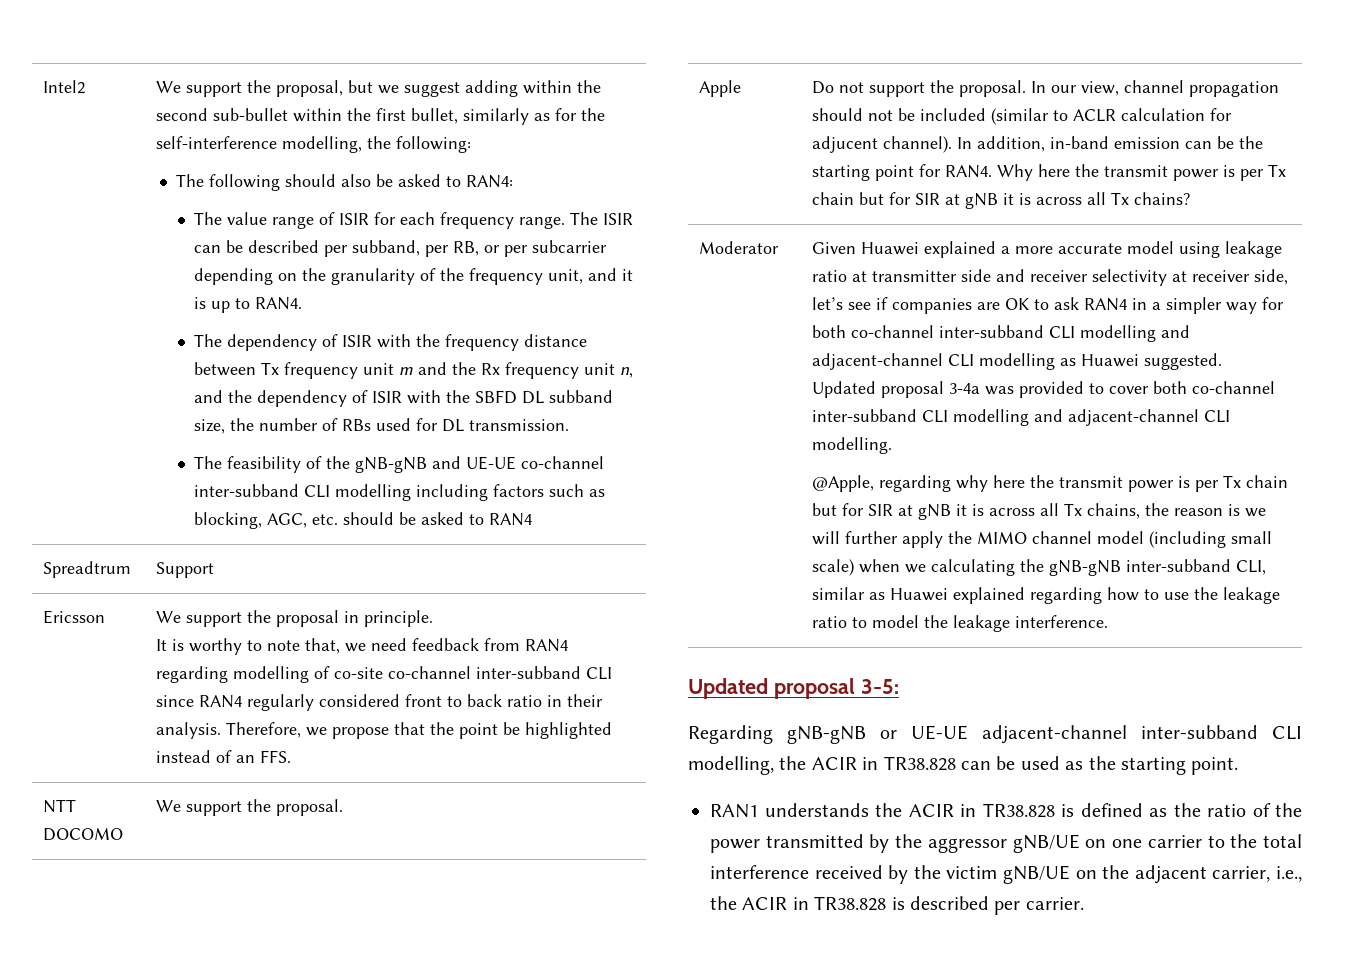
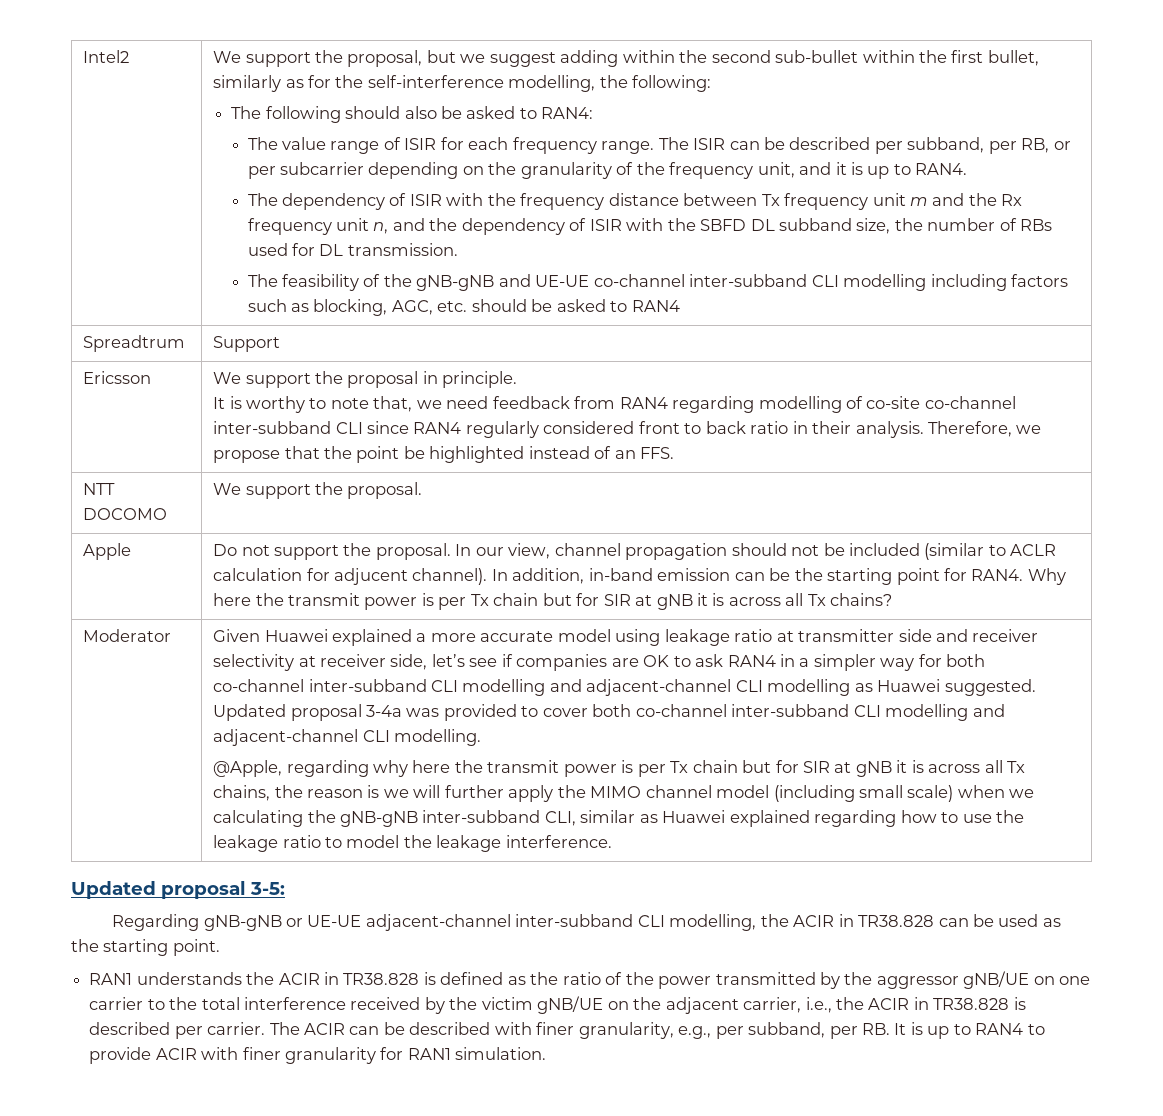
(1084, 903) none -> [269,1022,1045,1039] [89,1047,547,1064] The ACIR can be described with finer granularity, e.g., per subband, per RB. It is up to RAN4 to provide ACIR with finer granularity for RAN1 simulation.

